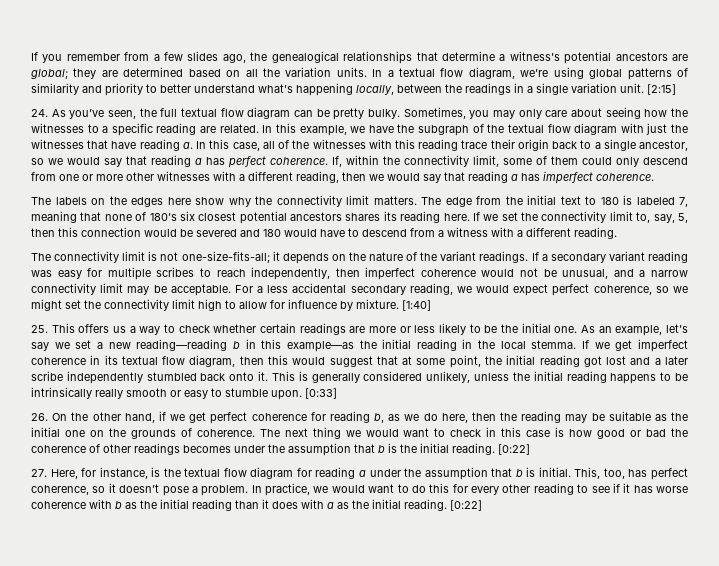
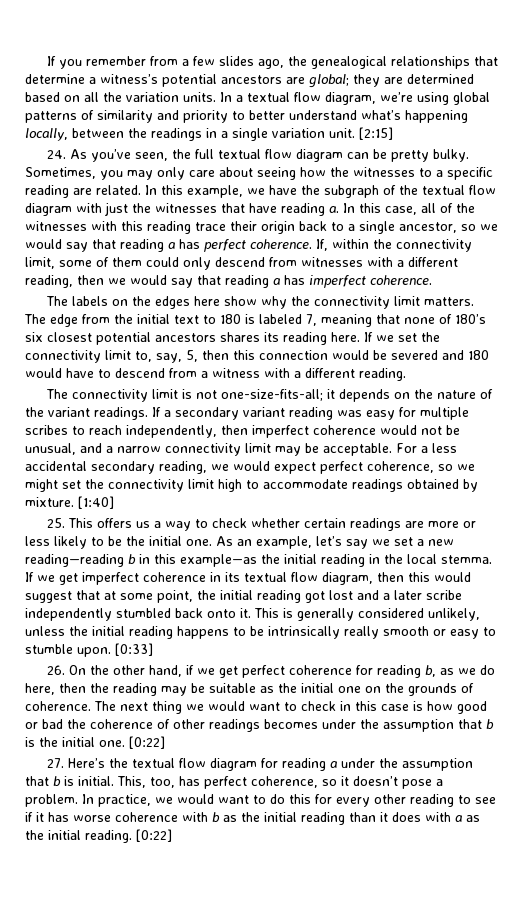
[59,172,154,181] one or more other -> (297, 262) none
[239,299,337,309] allow for influence -> [263,479,459,492] accommodate readings obtained
[452,443,495,455] reading. -> [99,740,125,747] one.
[50,467,161,479] Here, for instance, is -> [68,758,106,768] Here’s

